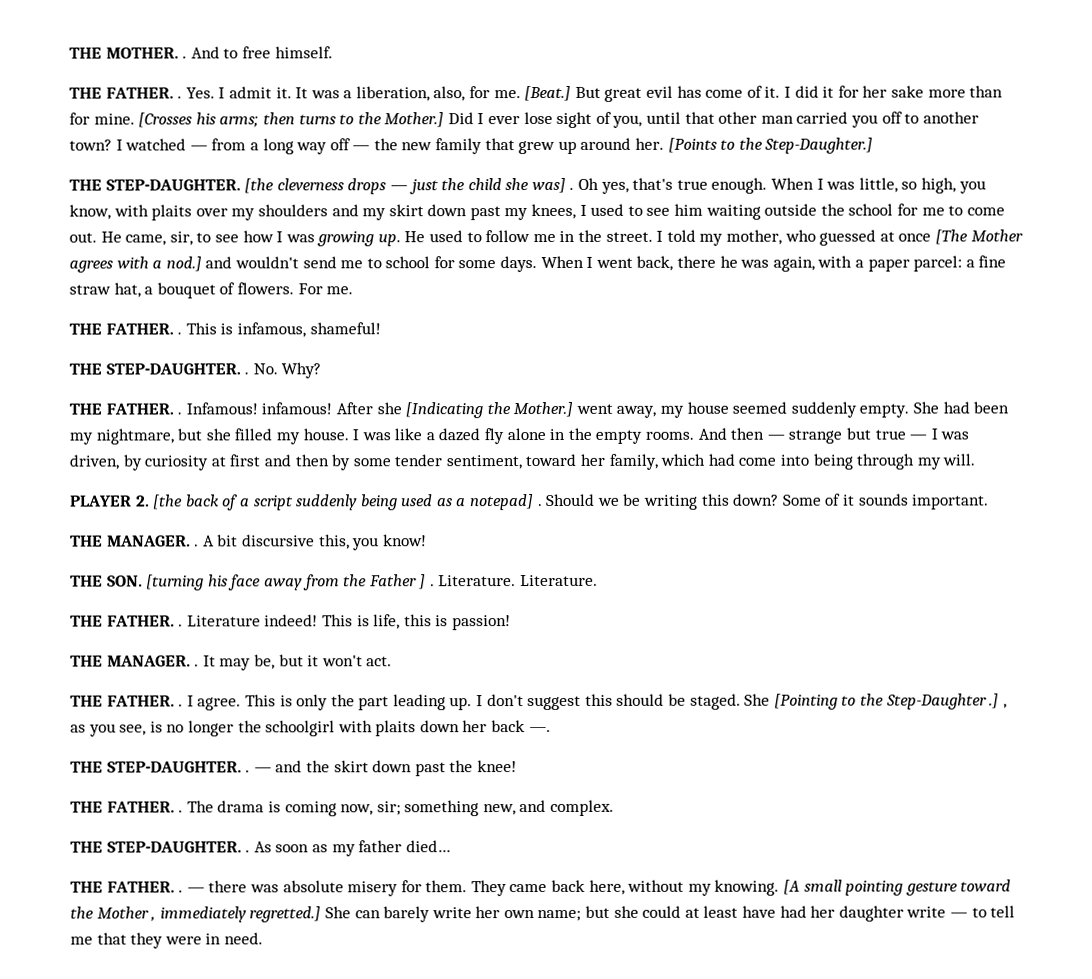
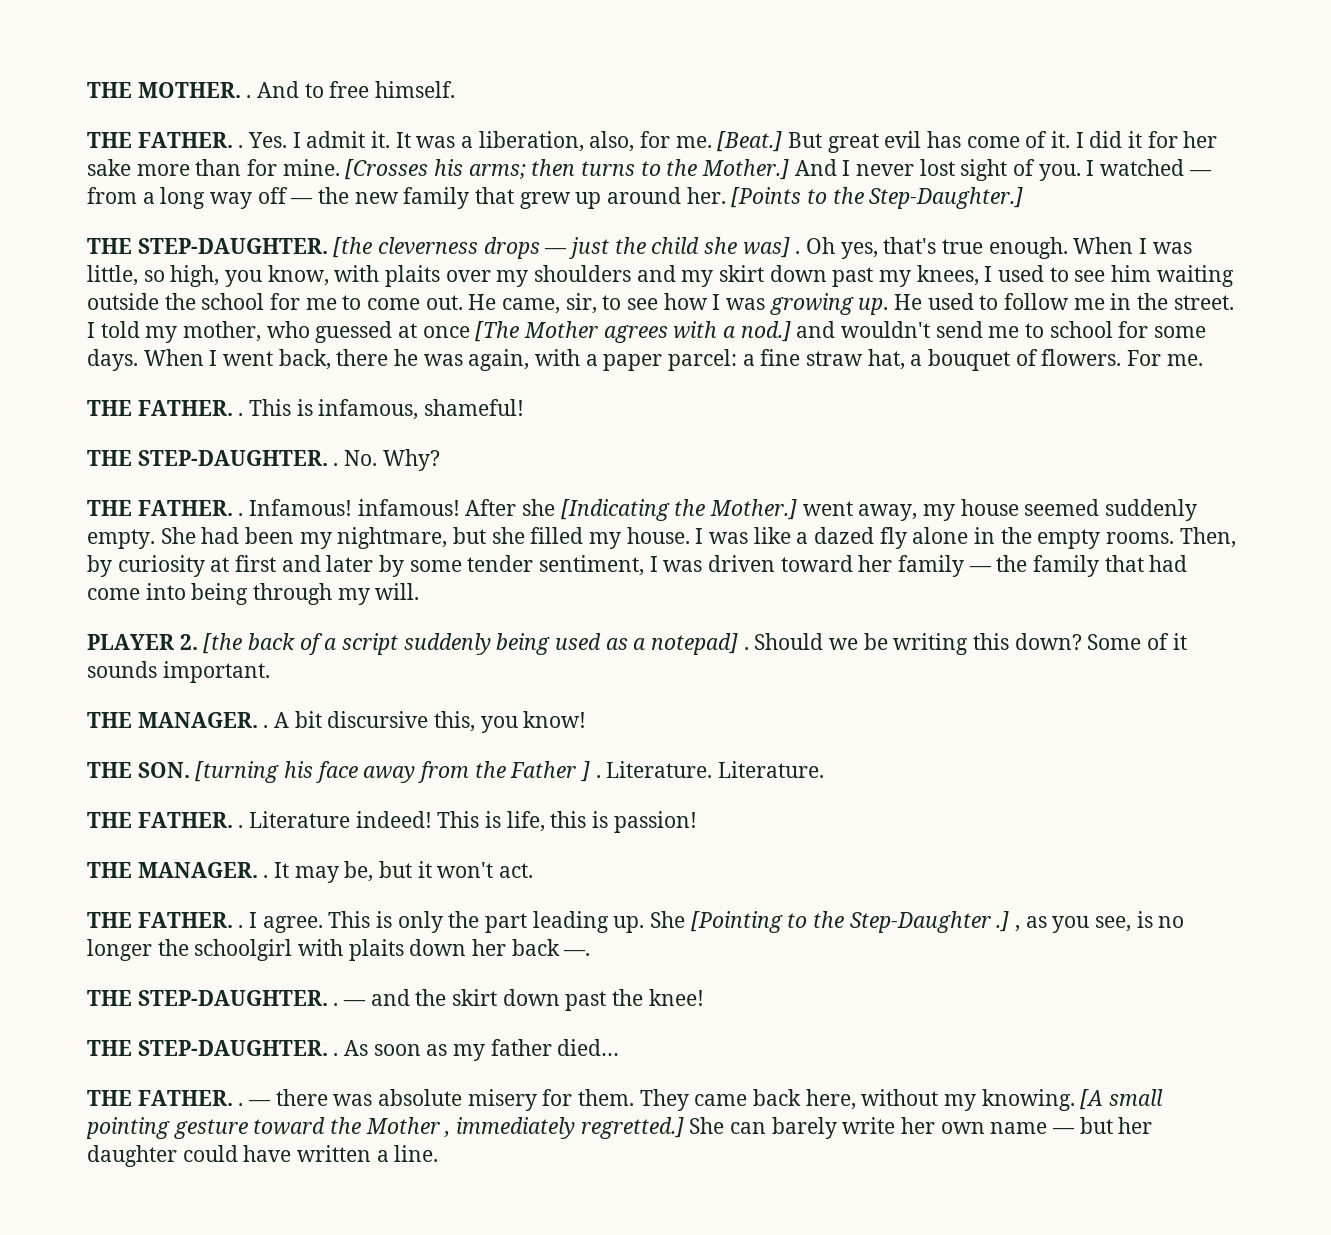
[447,111,979,128] [69,139,112,151] Did I ever lose sight of you, until that other man carried you off to another town? -> [794,159,1081,181] And I never lost sight of you.
[697,427,970,444] [69,454,119,470] And then — strange but true — I was driven, -> [1179,527,1236,548] Then,
[294,454,329,467] then -> [326,555,374,572] later
[525,453,706,470] toward her family, which -> [649,555,1144,577] I was driven toward her family — the family that
[476,693,741,711] I don't suggest this should be staged. -> (645, 924) none
[70,799,615,817] // THE FATHER. . The drama is coming now, sir; something new, and complex. -> (704, 997) none
[537,905,1016,922] [70,932,263,949] name; but she could at least have had her daughter write — to tell me that they were in need. -> [990,1117,1153,1134] [87,1145,439,1167] name — but her daughter could have written a line.

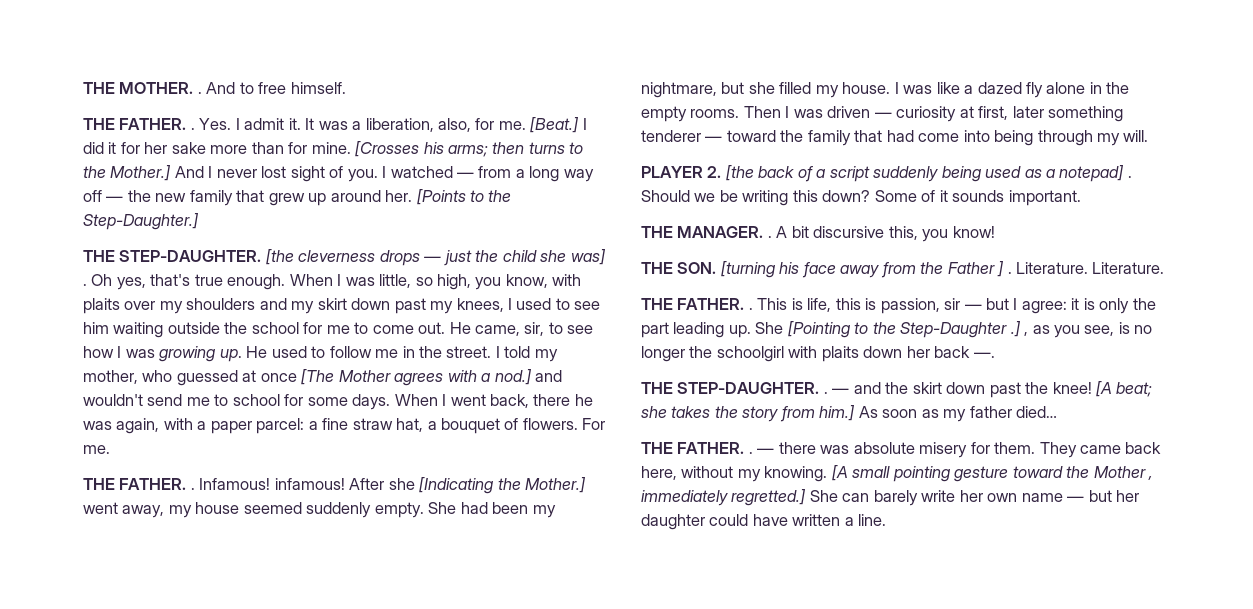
[788,131,1071,153] But great evil has come of it. -> (580, 125) none
[87,399,525,420] [87,449,440,471] // THE FATHER. . This is infamous, shameful! // THE STEP-DAUGHTER. . No. Why? -> (110, 449) none
[1179,527,1236,548] [87,555,992,577] Then, by curiosity at first and later by some tender sentiment, I was driven toward her family — -> [743,106,1124,122] [641,130,776,142] Then I was driven — curiosity at first, later something tenderer — toward
[249,811,432,828] Literature indeed! -> (753, 309) none
[613,811,697,833] [87,861,534,883] [87,911,371,933] passion! // THE MANAGER. . It may be, but it won't act. // THE FATHER. . I agree. This -> [880,298,1080,314] passion, sir — but I agree: it
[87,1040,339,1056] // THE STEP-DAUGHTER. . -> [1096,381,1153,397] [641,405,856,422] [A beat; she takes the story from him.]

